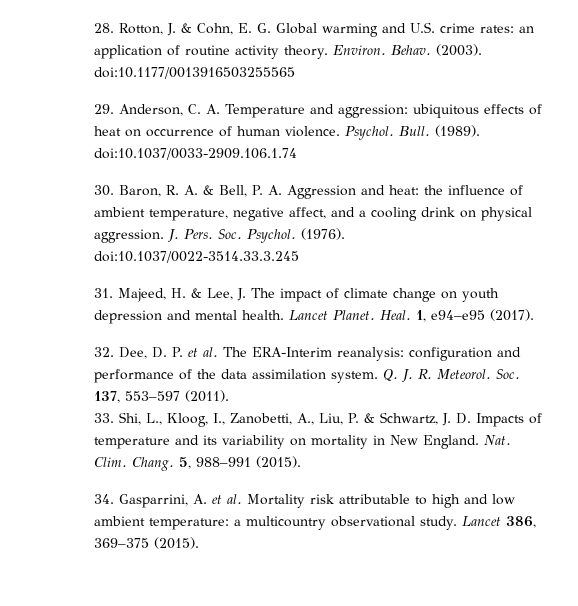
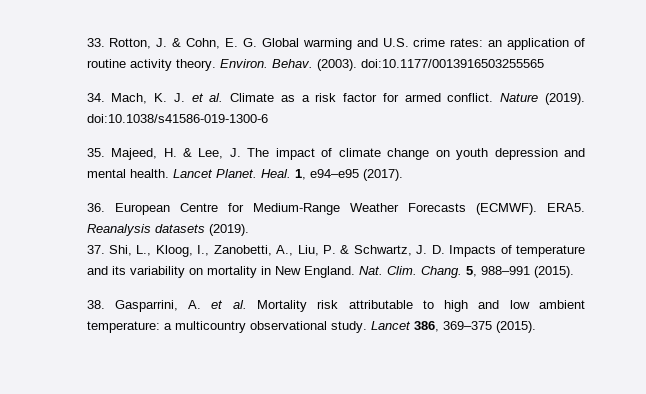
[93,23,114,33] 28. -> [86,38,105,47] 33.
[93,104,543,118] [93,125,480,140] [93,148,297,160] [93,185,524,199] [93,207,532,221] [93,228,345,243] [93,251,299,263] [93,288,113,298] 29. Anderson, C. A. Temperature and aggression: ubiquitous effects of heat on occurrence of human violence. Psychol. Bull. (1989). doi:10.1037/0033-2909.106.1.74 // 30. Baron, R. A. & Bell, P. A. Aggression and heat: the influence of ambient temperature, negative affect, and a cooling drink on physical aggression. J. Pers. Soc. Psychol. (1976). doi:10.1037/0022-3514.33.3.245 // 31. -> [86,93,585,105] [86,114,268,123] [86,148,105,157] 34. Mach, K. J. et al. Climate as a risk factor for armed conflict. Nature (2019). doi:10.1038/s41586-019-1300-6 // 35.
[93,347,522,361] [93,369,520,383] [93,390,229,403] [93,413,114,423] 32. Dee, D. P. et al. The ERA-Interim reanalysis: configuration and performance of the data assimilation system. Q. J. R. Meteorol. Soc. 137, 553–597 (2011). // 33. -> [86,203,585,215] [86,224,249,236] [86,245,105,254] 36. European Centre for Medium-Range Weather Forecasts (ECMWF). ERA5. Reanalysis datasets (2019). // 37.
[93,494,114,504] 34. -> [86,300,105,309] 38.

